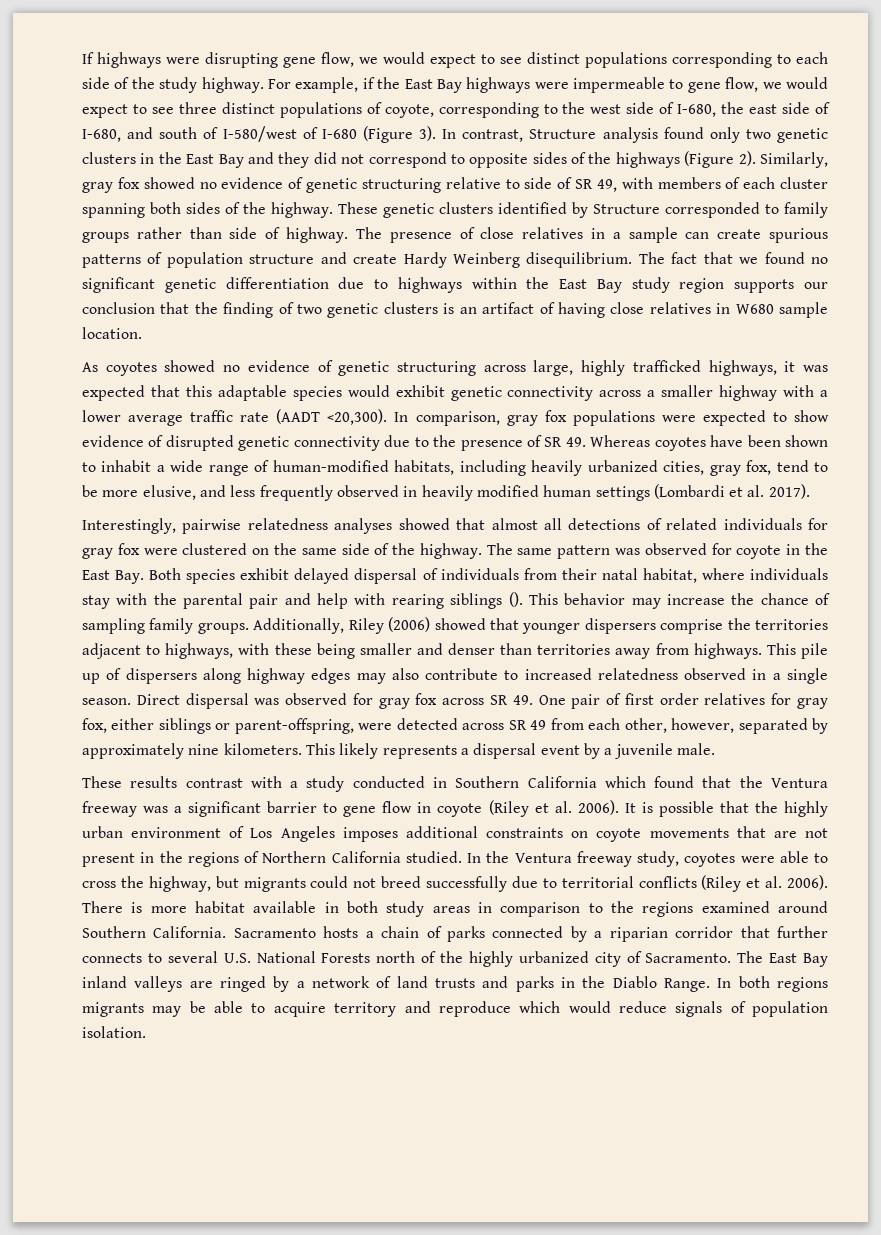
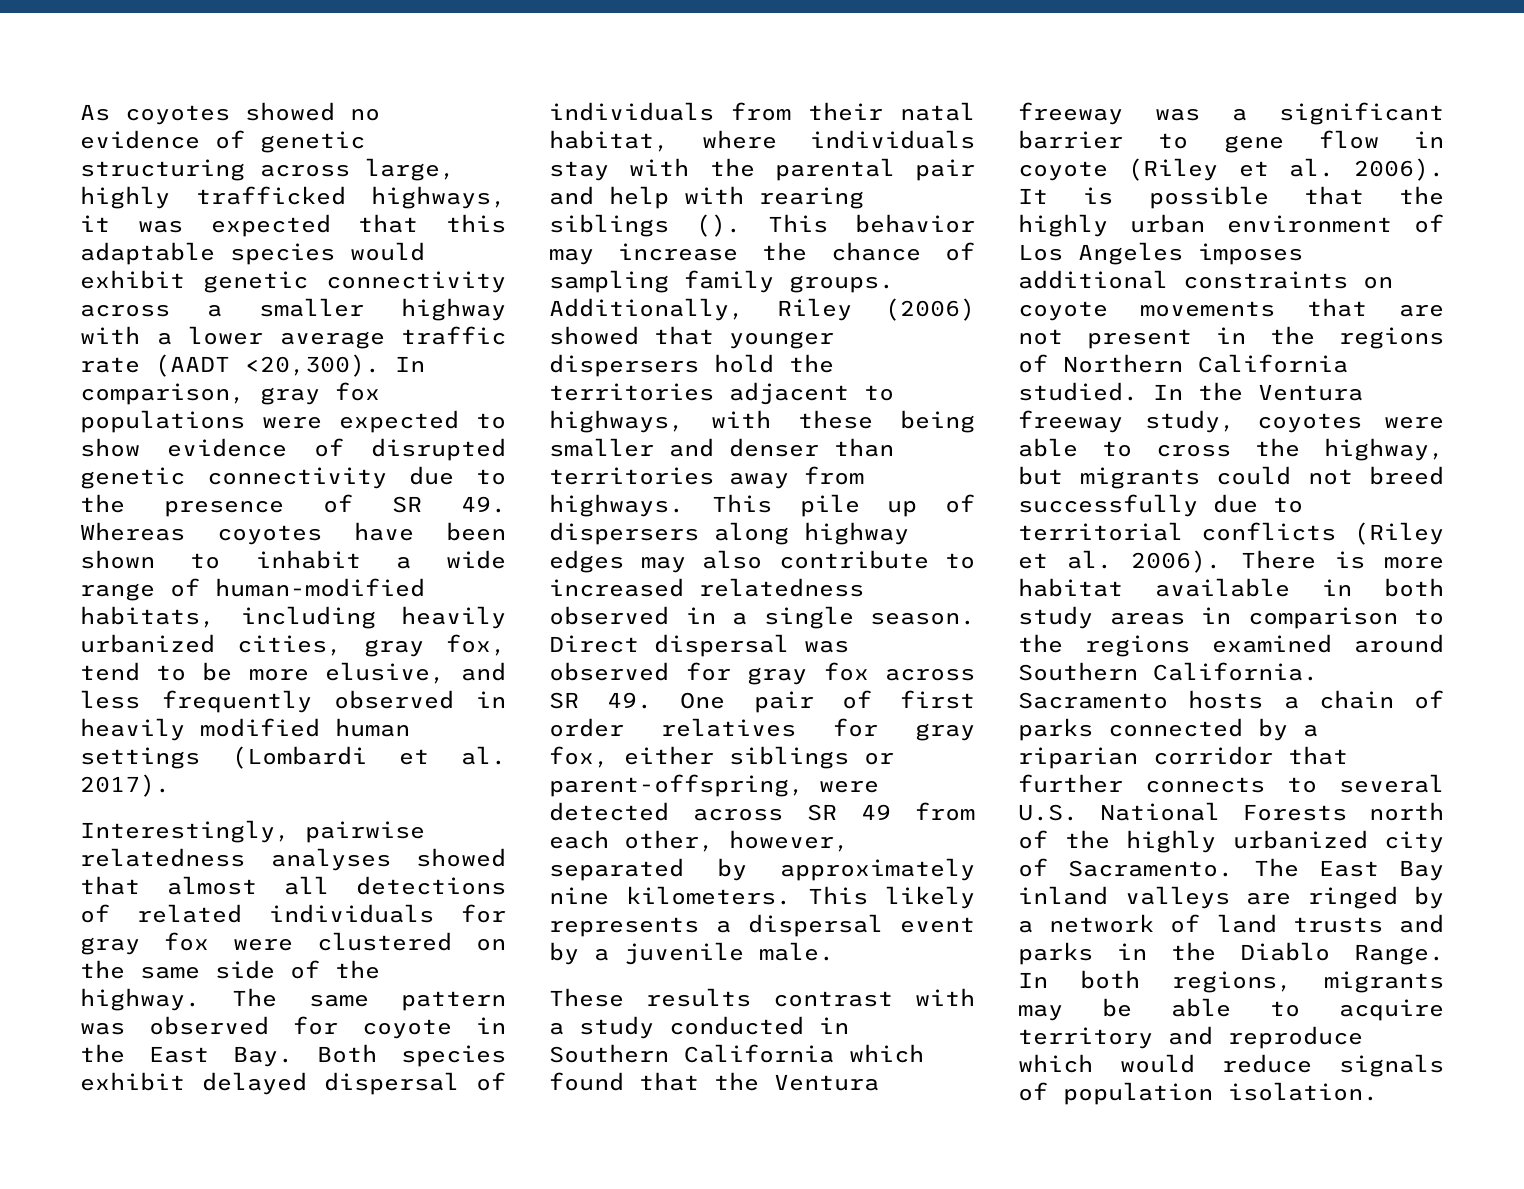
[82,52,828,68] [82,77,829,93] [82,102,831,118] [82,126,828,143] [82,151,829,168] [82,177,829,193] [82,202,828,218] [82,227,828,243] [82,252,829,268] [82,277,828,293] [82,302,828,318] [82,327,142,339] If highways were disrupting gene flow, we would expect to see distinct populations corresponding to each side of the study highway. For example, if the East Bay highways were impermeable to gene flow, we would expect to see three distinct populations of coyote, corresponding to the west side of I-680, the east side of I-680, and south of I-580/west of I-680 (Figure 3). In contrast, Structure analysis found only two genetic clusters in the East Bay and they did not correspond to opposite sides of the highways (Figure 2). Similarly, gray fox showed no evidence of genetic structuring relative to side of SR 49, with members of each cluster spanning both sides of the highway. These genetic clusters identified by Structure corresponded to family groups rather than side of highway. The presence of close relatives in a sample can create spurious patterns of population structure and create Hardy Weinberg disequilibrium. The fact that we found no significant genetic differentiation due to highways within the East Bay study region supports our conclusion that the finding of two genetic clusters is an artifact of having close relatives in W680 sample location. // -> (80, 112) none
[660,619,724,634] comprise -> [714,354,774,373] hold
[777,977,829,992] regions -> [1172,971,1292,993] regions,

